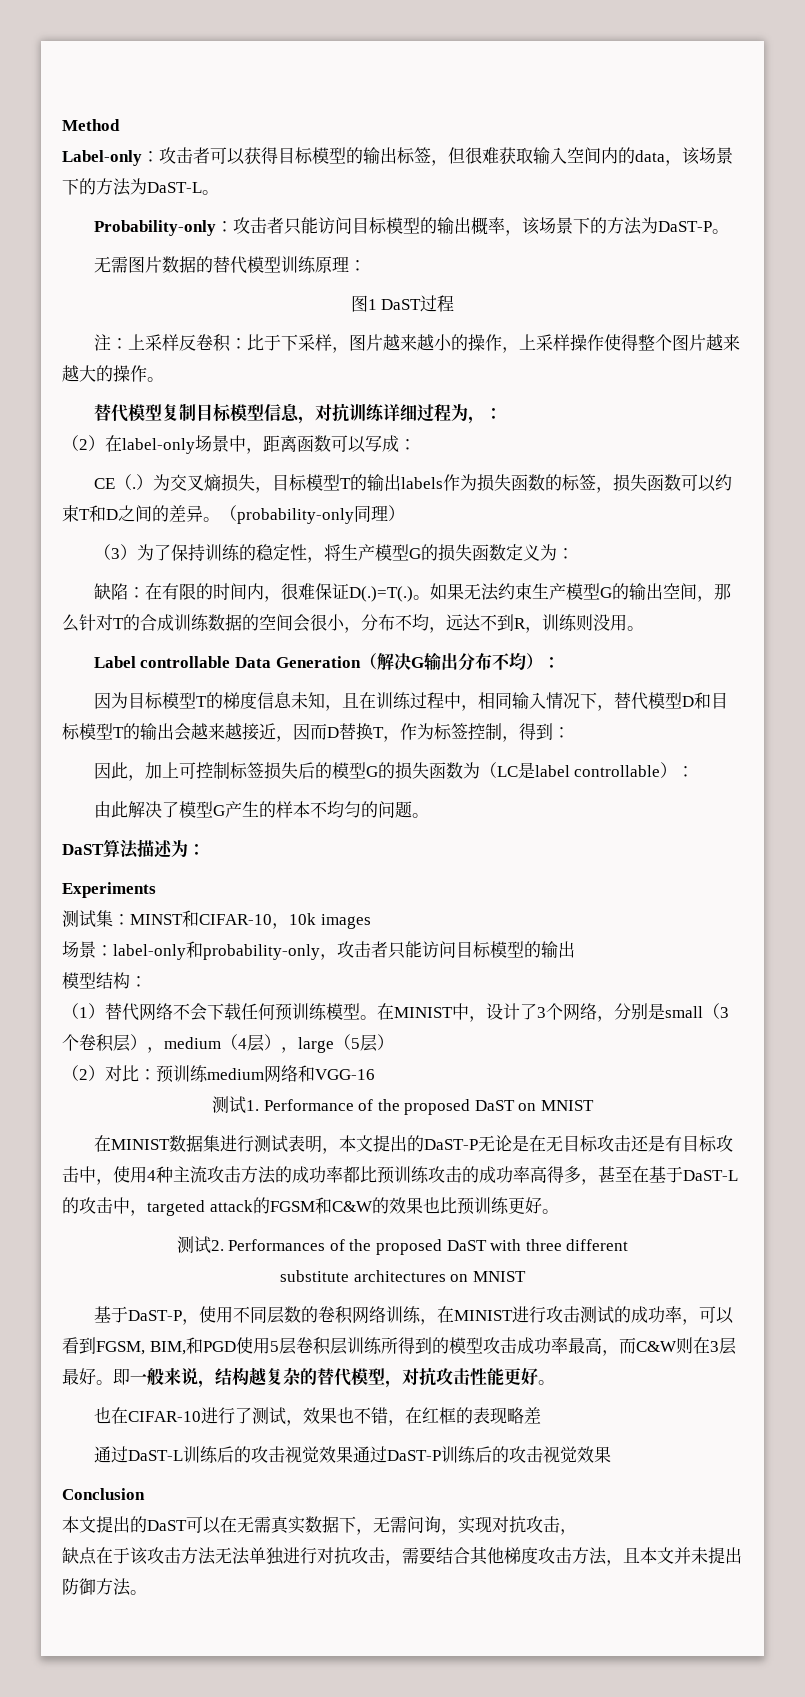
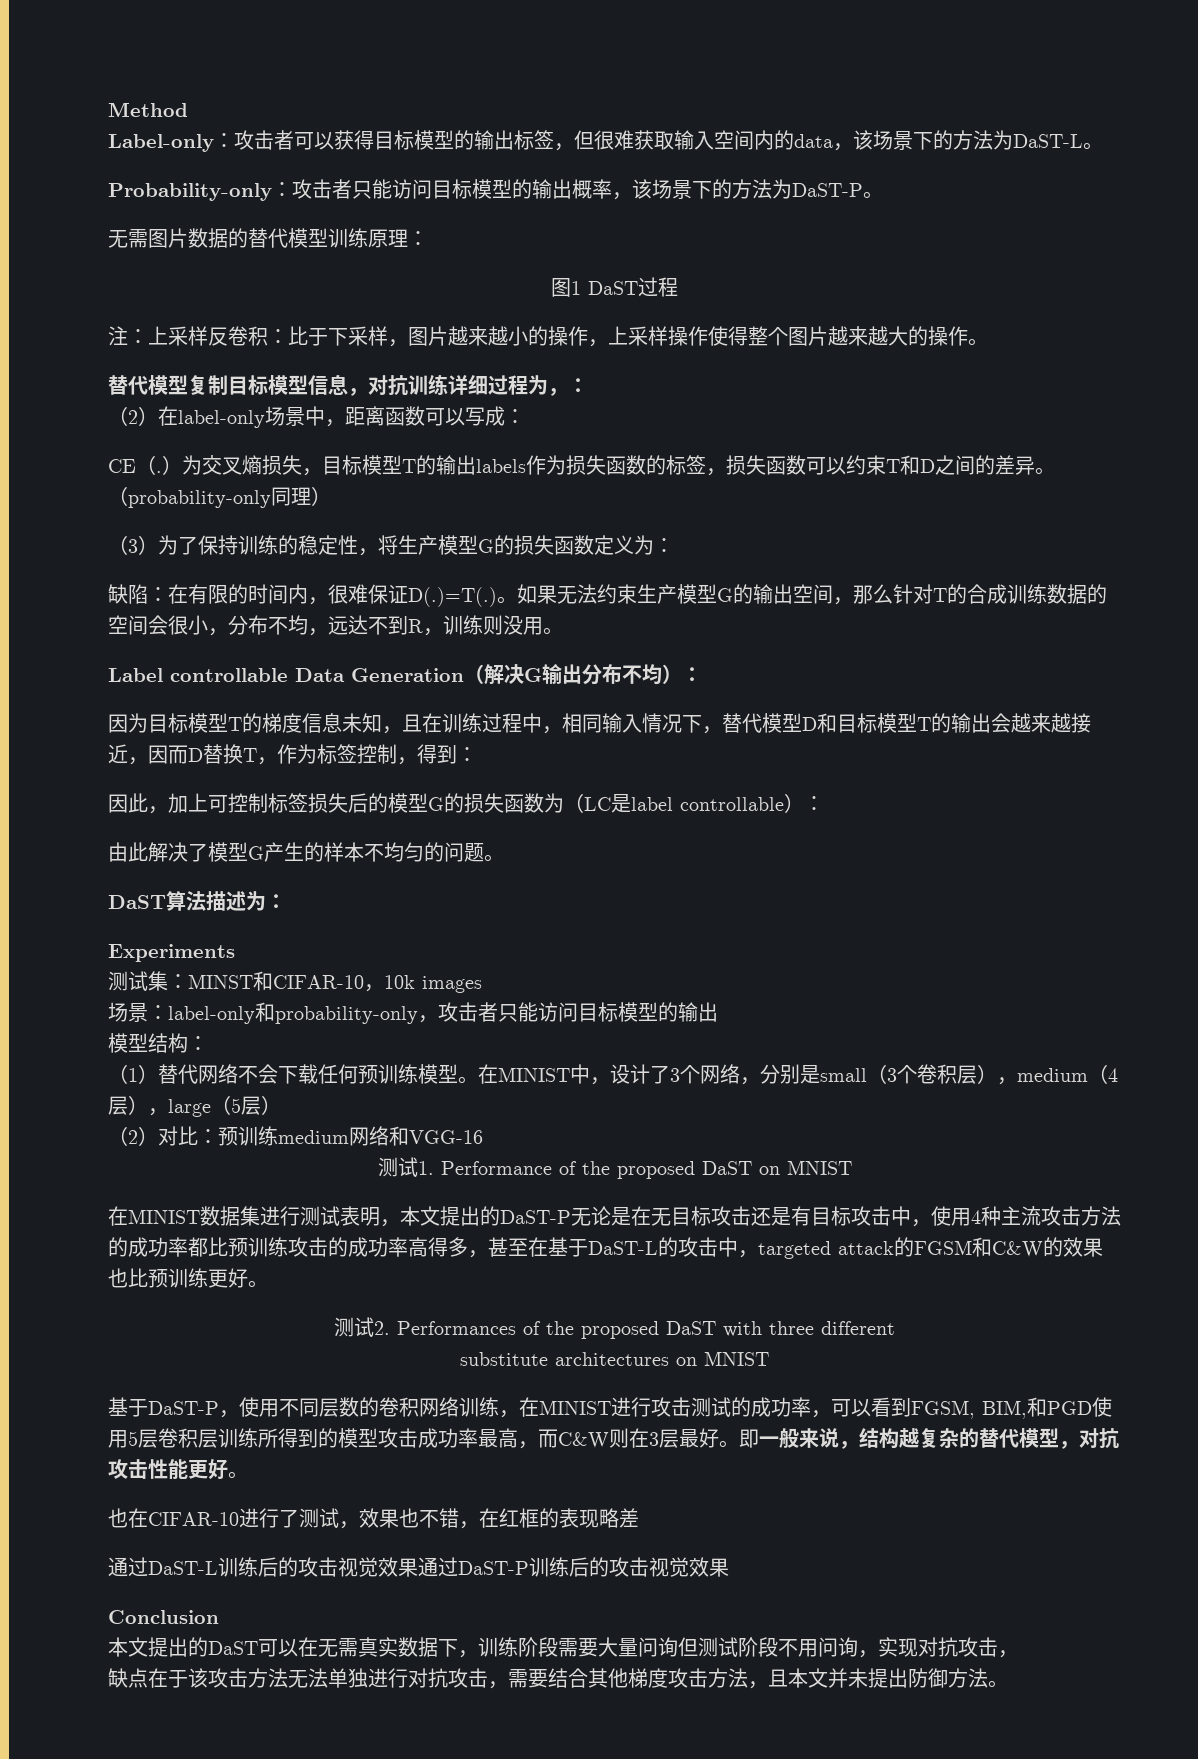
[373,1516,407,1533] 无需 -> [478,1637,818,1657] 训练阶段需要大量问询但测试阶段不用

